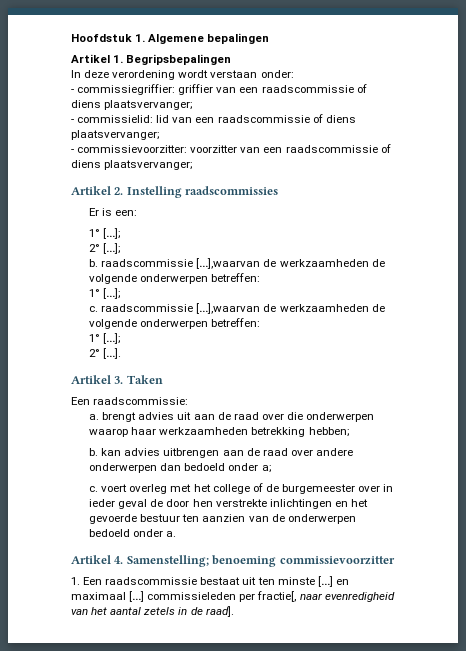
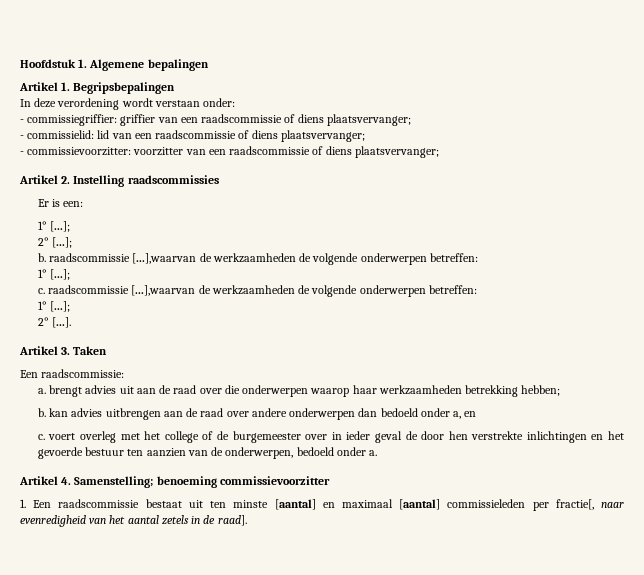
[261,465,272,473] a; -> [453,411,477,419] a, en
[287,514,356,524] onderwerpen -> [225,447,294,459] onderwerpen,
[317,576,333,587] […] -> [274,499,316,510] [aantal]
[129,591,145,602] […] -> [399,499,441,510] [aantal]

